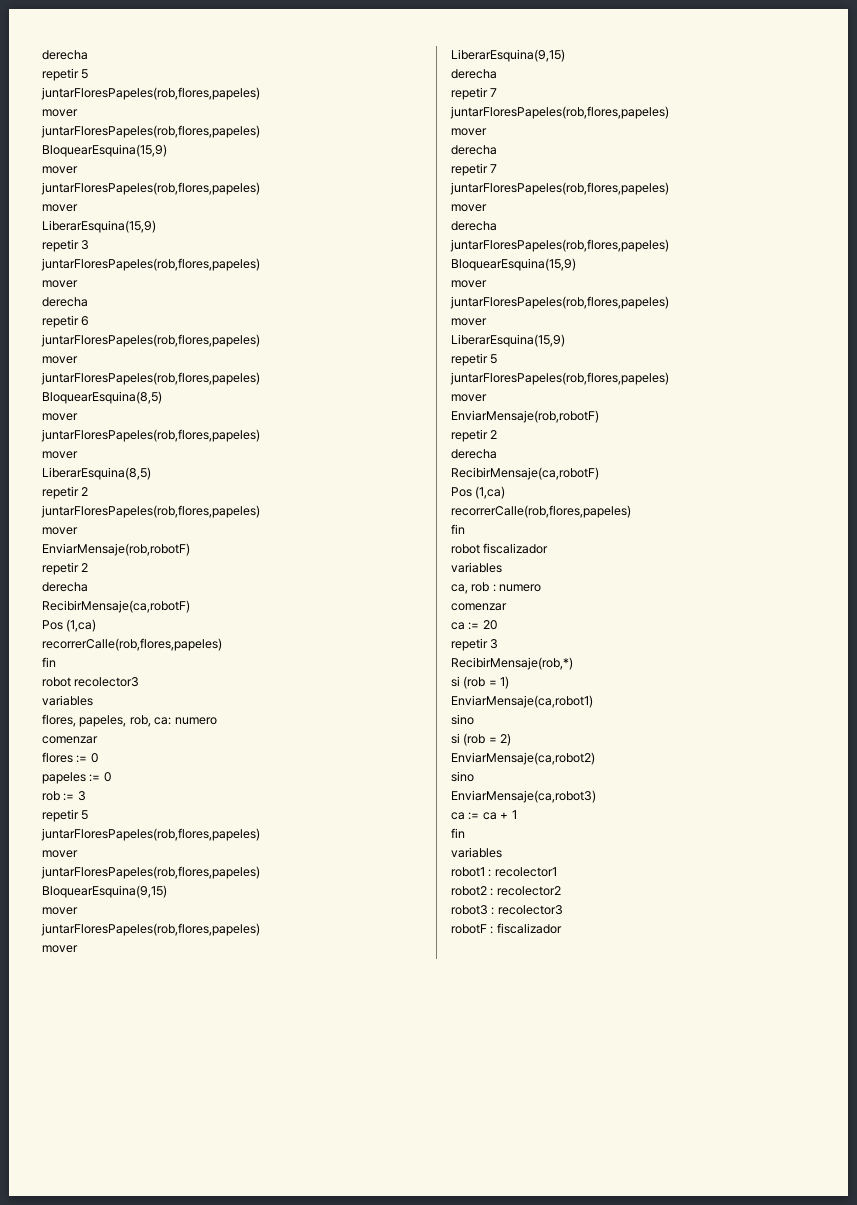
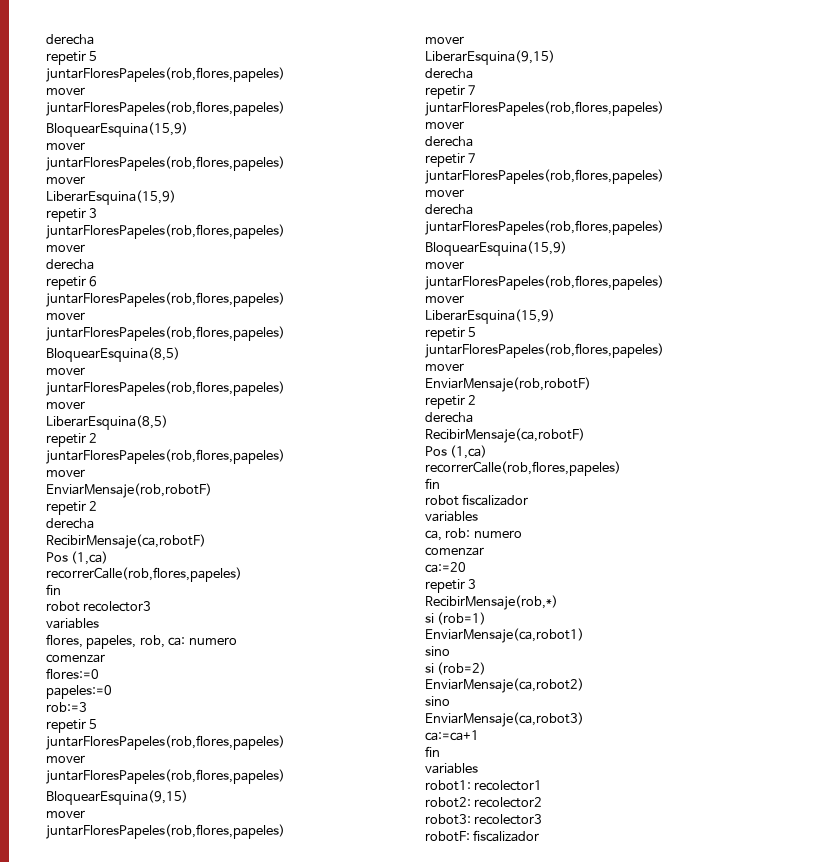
[42,752,98,763] [42,772,111,784] [42,791,86,801] flores := 0 // papeles := 0 // rob := 3 -> [46,668,99,679] [46,685,112,699] [46,702,87,712] flores:=0 // papeles:=0 // rob:=3
[471,582,542,592] [451,603,507,611] [451,620,497,630] rob : numero // comenzar // ca := 20 -> [445,528,522,538] [425,547,484,556] [425,562,466,573] rob: numero // comenzar // ca:=20
[463,676,510,689] (rob = 1) -> [437,612,487,625] (rob=1)
[463,733,512,746] (rob = 2) -> [437,662,487,675] (rob=2)
[451,810,517,820] ca := ca + 1 -> [425,730,479,741] ca:=ca+1
[451,867,492,877] robot1 : -> [425,780,471,791] robot1:
[451,886,494,896] robot2 : -> [425,797,471,808] robot2:
[451,905,563,915] [451,924,494,934] robot3 : recolector3 // robotF : -> [425,814,543,825] [425,831,470,842] robot3: recolector3 // robotF:

